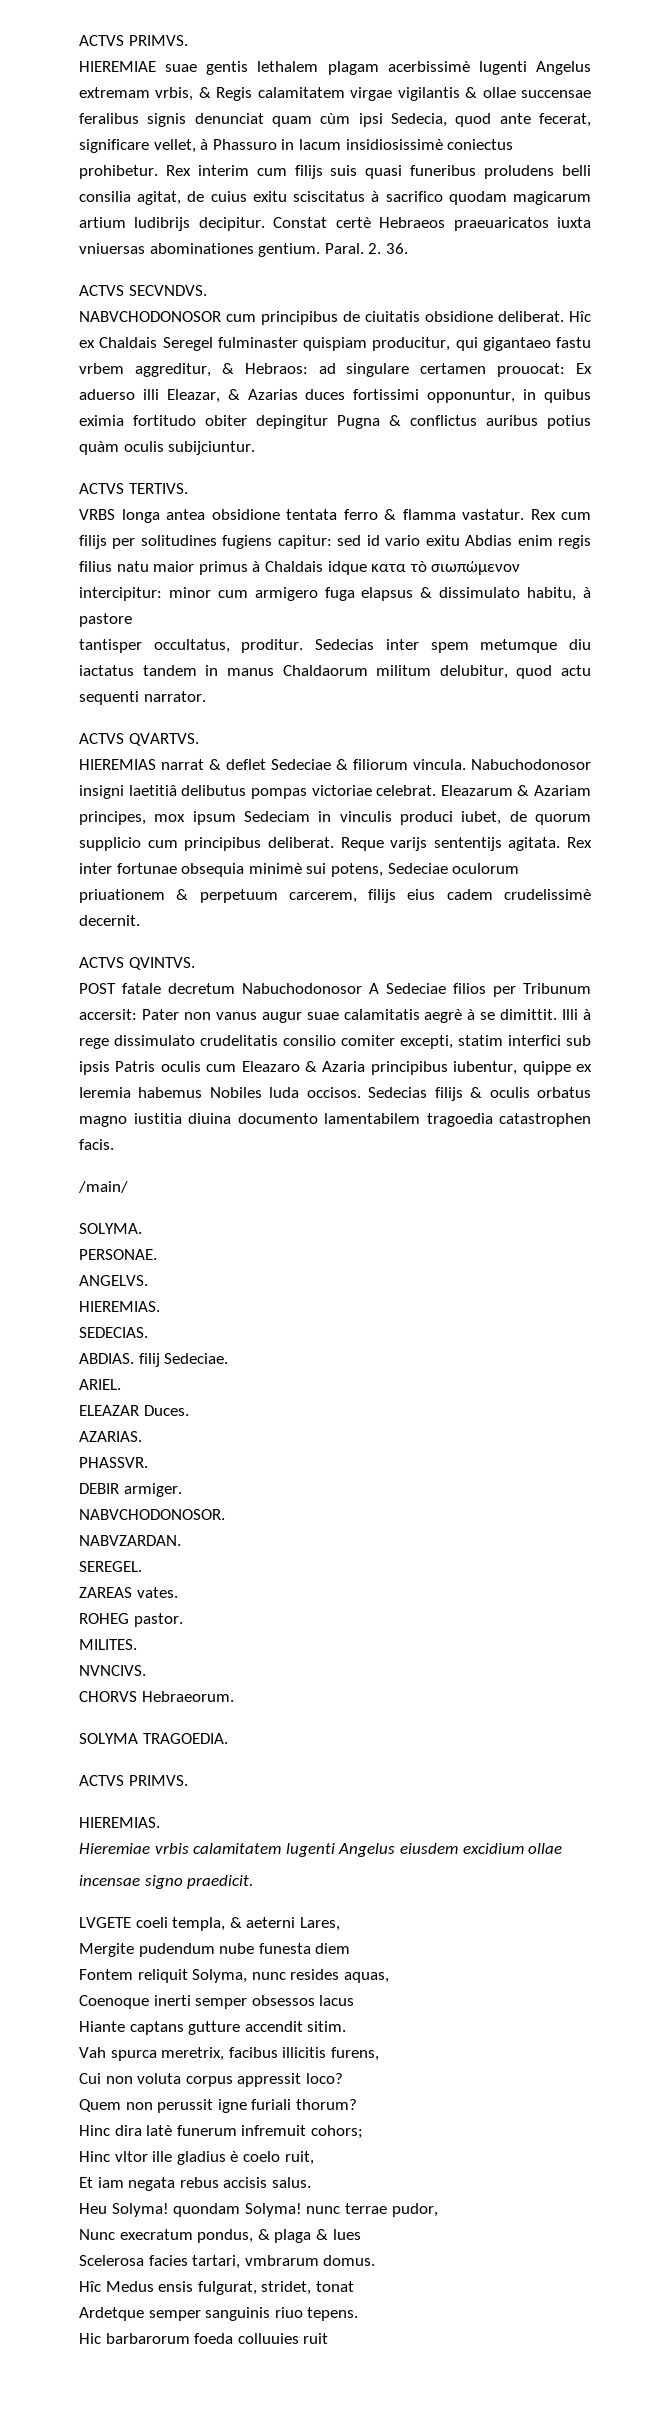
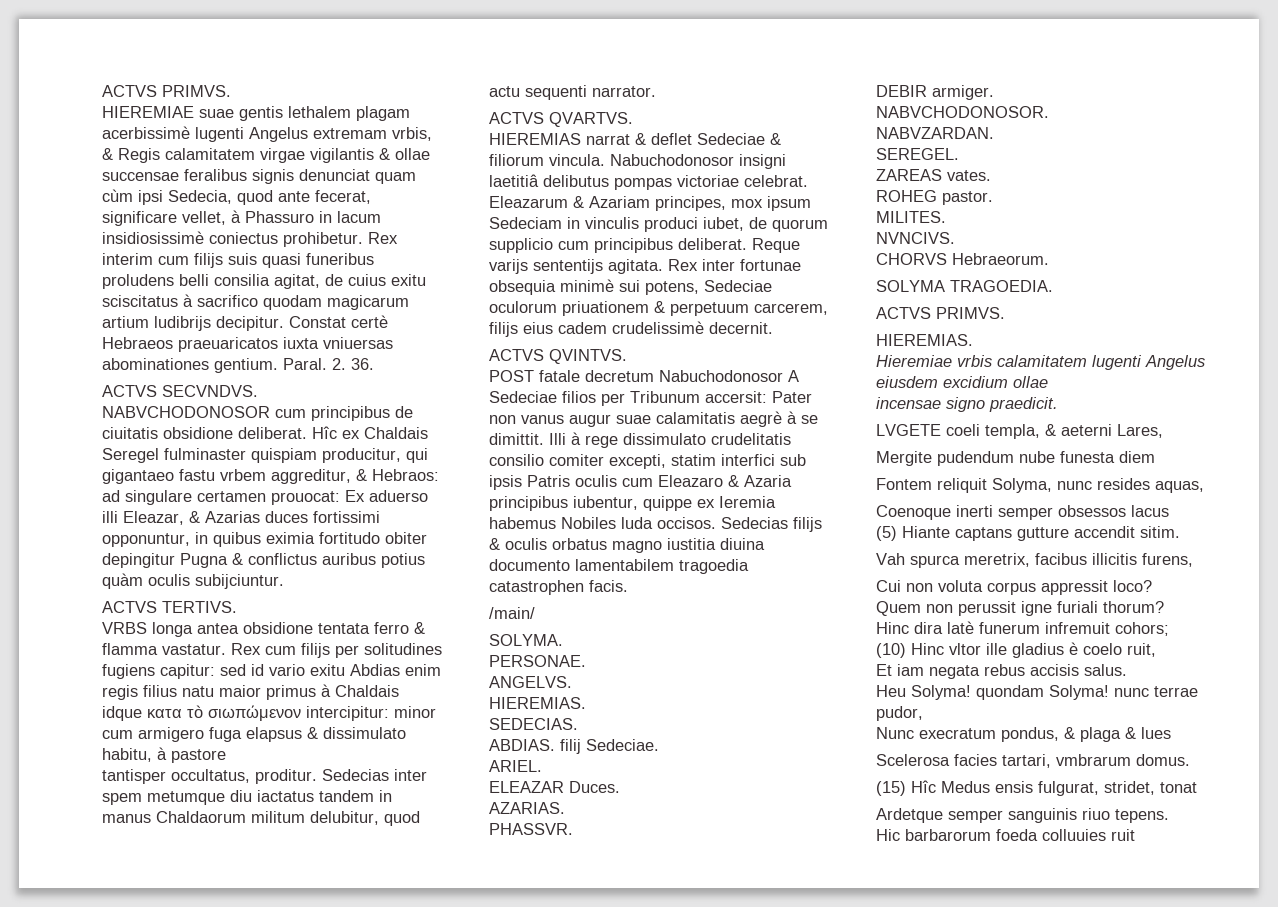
(355, 2000) none -> [876,526,897,541] (5)
(363, 2132) none -> [876,643,906,658] (10)
(376, 2260) none -> [876,781,906,796] (15)

